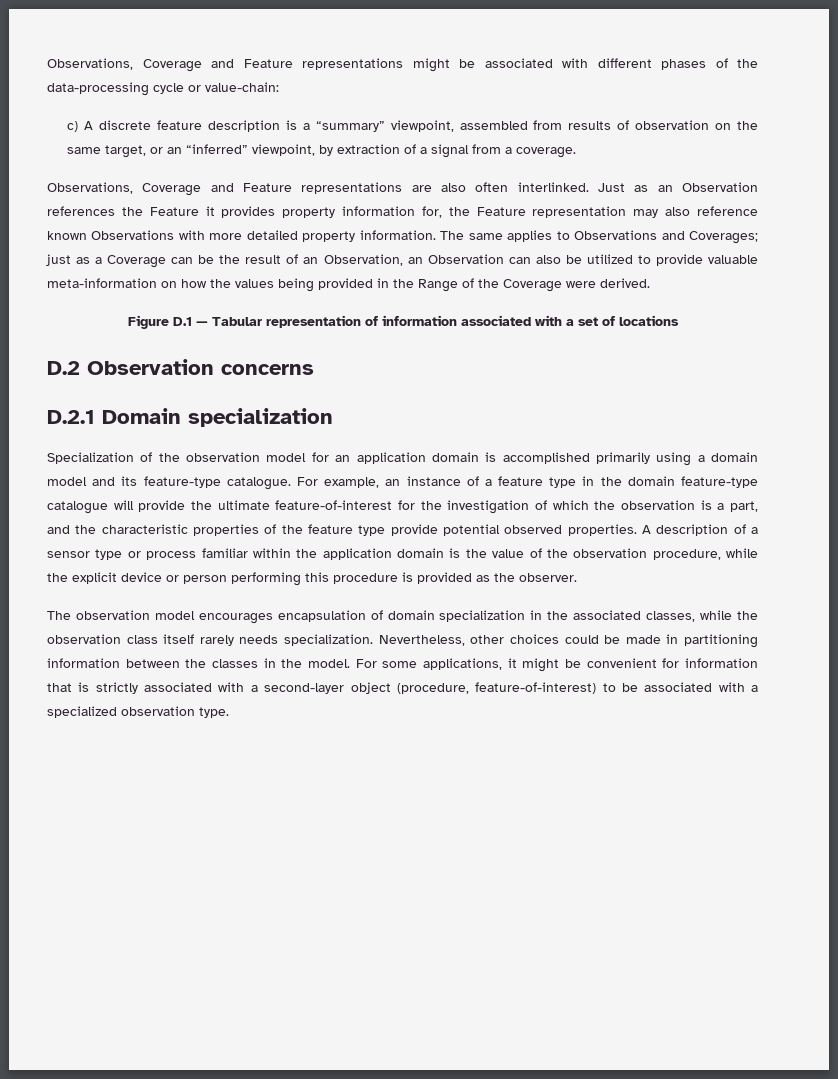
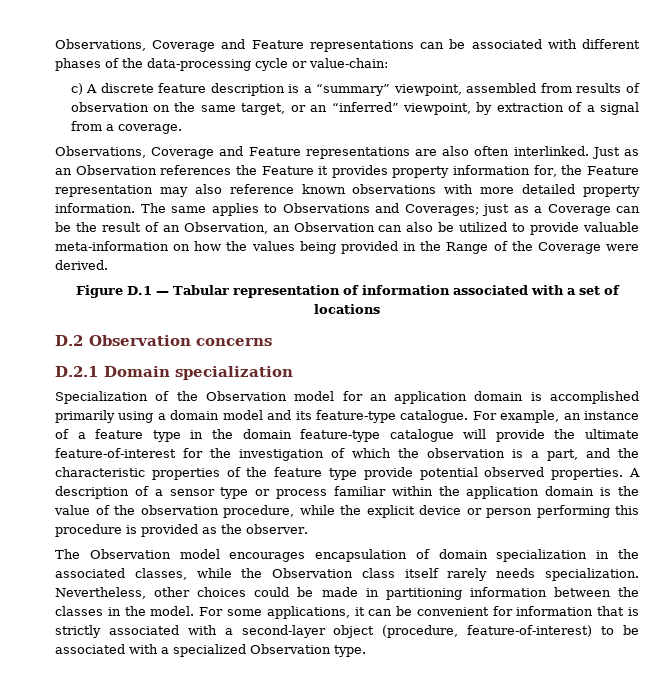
[47,58,450,72] Observations, Coverage and Feature representations might -> [55,39,445,52] Observations, Coverage and Feature representations can
[91,230,175,240] Observations -> [352,184,437,194] observations
[186,452,261,462] observation -> [205,391,287,401] Observation
[75,610,150,620] observation -> [89,549,171,559] Observation
[47,634,121,644] observation -> [272,568,354,578] Observation
[522,658,560,672] might -> [368,609,393,616] can
[121,706,195,716] observation -> [250,644,331,654] Observation

